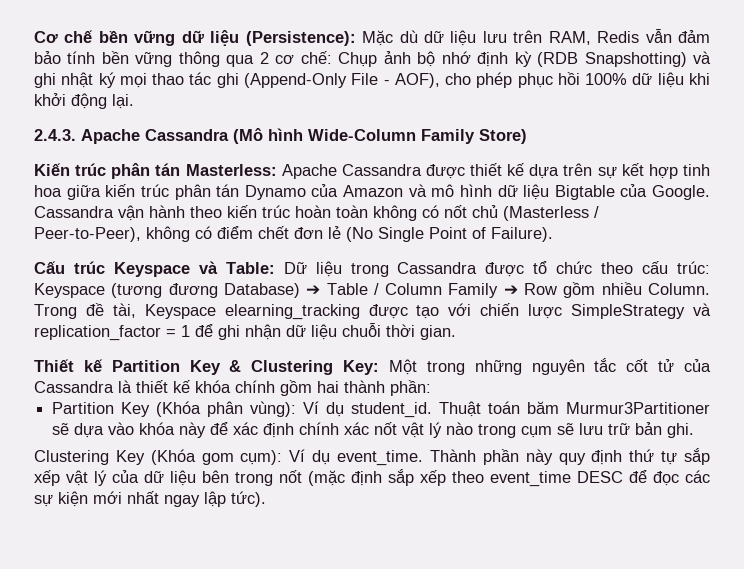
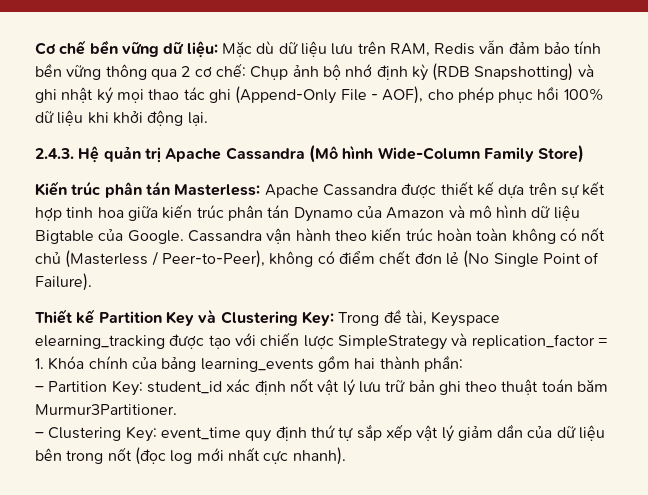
[210,30,356,46] liệu (Persistence): -> [186,41,218,58] liệu:
(76, 135) none -> [78,146,161,163] Hệ quản trị
[34,261,711,277] [34,282,710,298] Cấu trúc Keyspace và Table: Dữ liệu trong Cassandra được tổ chức theo cấu trúc: Keyspace (tương đương Database) ➔ Table / Column Family ➔ Row gồm nhiều Column. -> [35,309,334,326] Thiết kế Partition Key và Clustering Key:
[181,323,456,340] [34,358,711,375] [34,380,431,396] [52,401,711,418] [52,422,695,438] [34,449,553,466] 1 để ghi nhận dữ liệu chuỗi thời gian. // Thiết kế Partition Key & Clustering Key: Một trong những nguyên tắc cốt tử của Cassandra là thiết kế khóa chính gồm hai thành phần: // Partition Key (Khóa phân vùng): Ví dụ student_id. Thuật toán băm Murmur3Partitioner sẽ dựa vào khóa này để xác định chính xác nốt vật lý nào trong cụm sẽ lưu trữ bản ghi. // Clustering Key (Khóa gom cụm): Ví dụ event_time. Thành phần này -> [35,355,463,372] [35,378,609,396] [35,404,177,415] [35,426,241,442] 1. Khóa chính của bảng learning_events gồm hai thành phần: // – Partition Key: student_id xác định nốt vật lý lưu trữ bản ghi theo thuật toán băm Murmur3Partitioner. // – Clustering Key: event_time
(107, 478) none -> [457,424,524,441] giảm dần
[308,469,710,487] [34,491,266,507] (mặc định sắp xếp theo event_time DESC để đọc các sự kiện mới nhất ngay lập tức). -> [134,447,346,465] (đọc log mới nhất cực nhanh).

